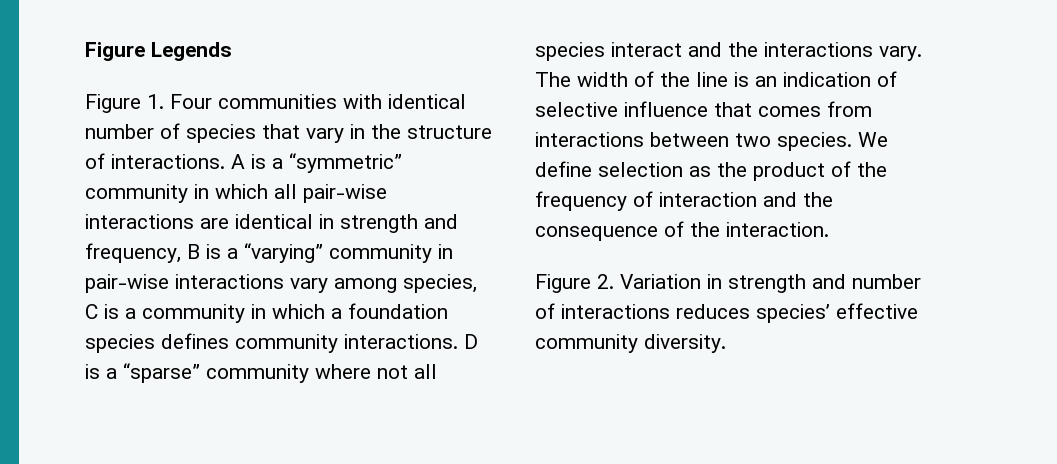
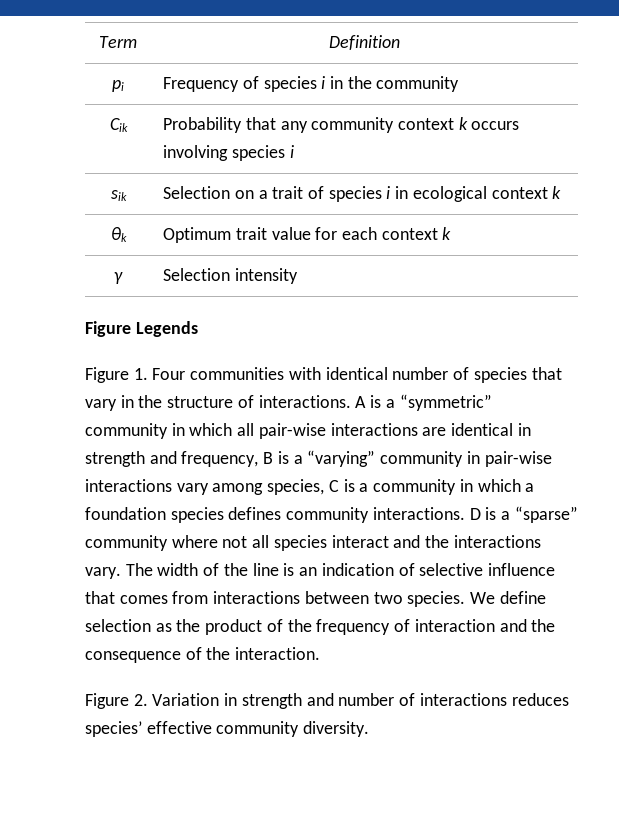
(85, 51) none -> [99,36,137,48] [328,35,400,50] [112,80,124,92] [163,76,460,92] [109,118,128,132] [163,117,520,133] [163,145,294,161] [110,190,127,201] [163,186,562,202] [110,227,127,242] [163,227,452,243] [114,272,123,284] [163,268,298,284] Term | Definition // pi | Frequency of species i in the community // Cik | Probability that any community context k occurs involving species i // sik | Selection on a trait of species i in ecological context k // θk | Optimum trait value for each context k // γ | Selection intensity //

